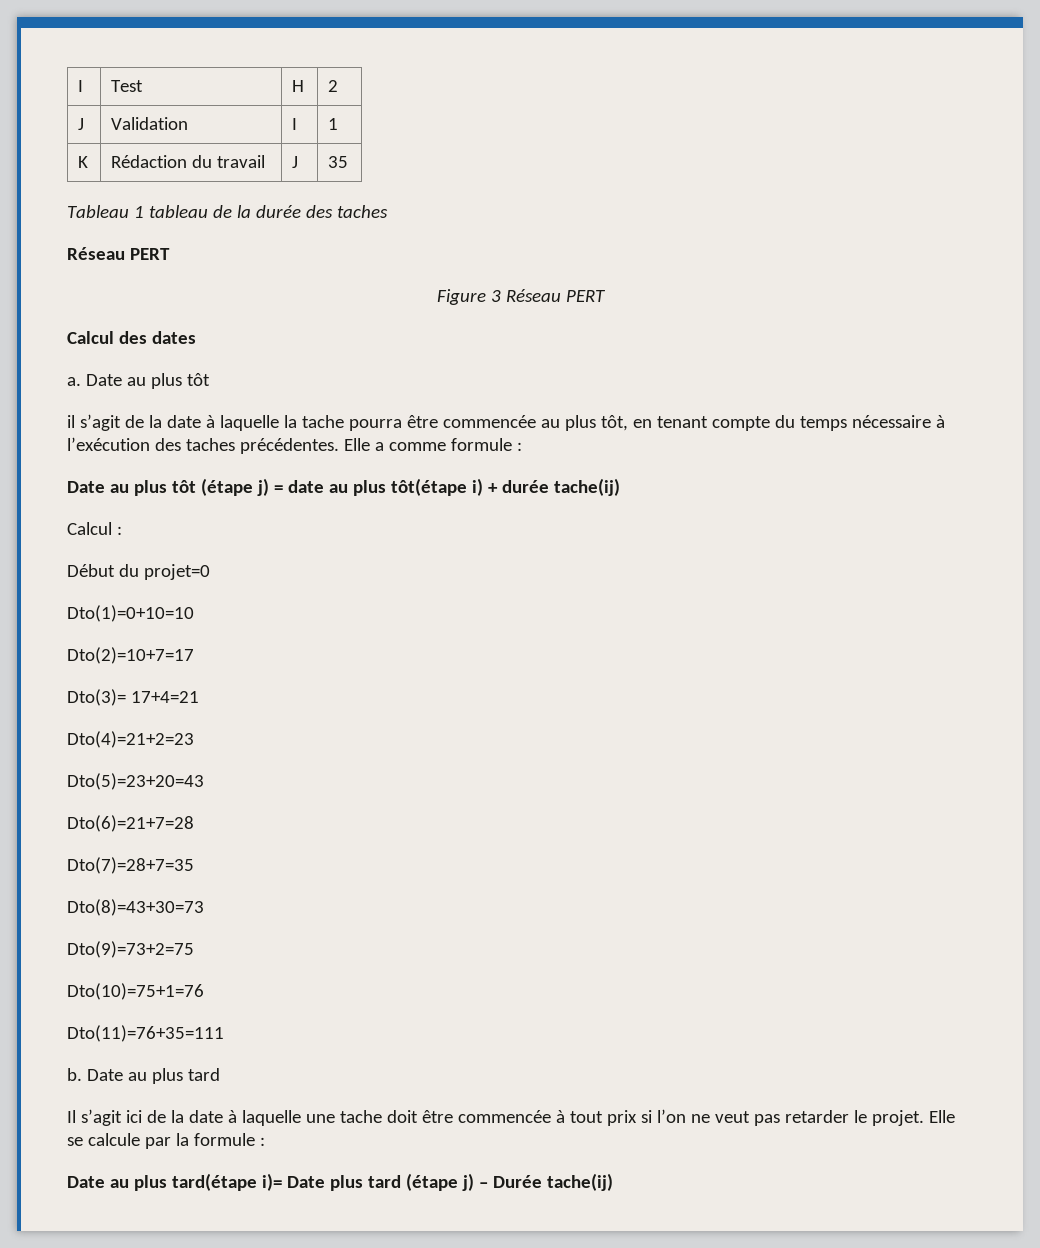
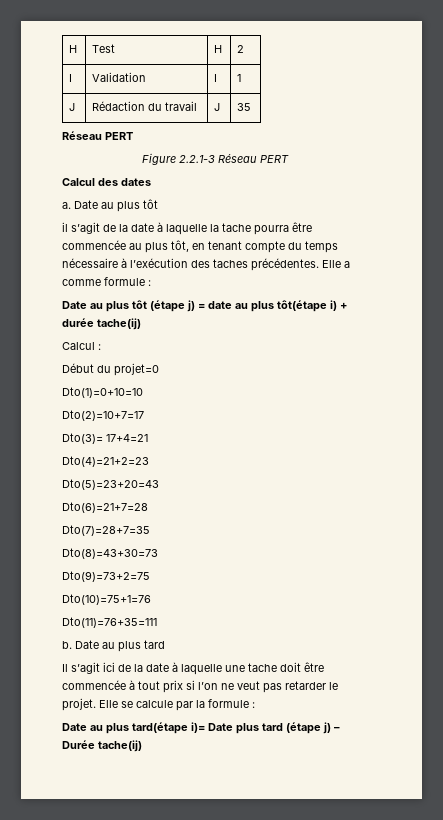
[78,80,84,92] I -> [69,45,78,53] H
[78,118,85,130] J -> [69,74,73,82] I
[78,156,89,168] K -> [69,103,76,111] J
[67,205,388,218] // Tableau 1 tableau de la durée des taches -> (252, 107) none
[490,290,501,302] 3 -> [179,155,215,163] 2.2.1-3

